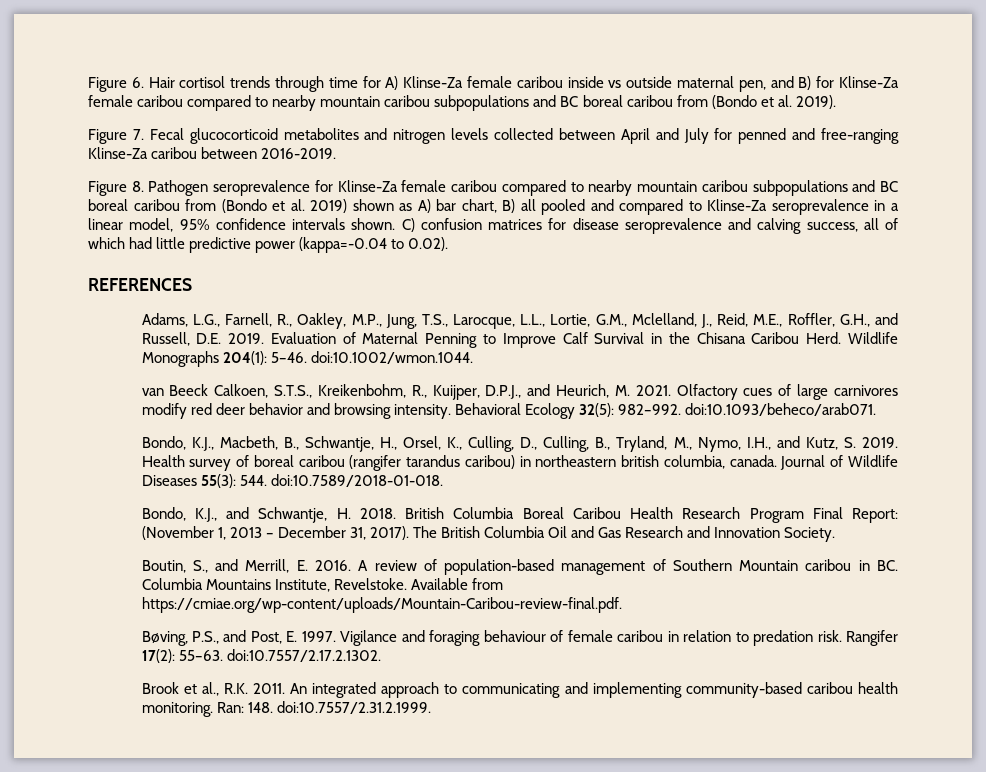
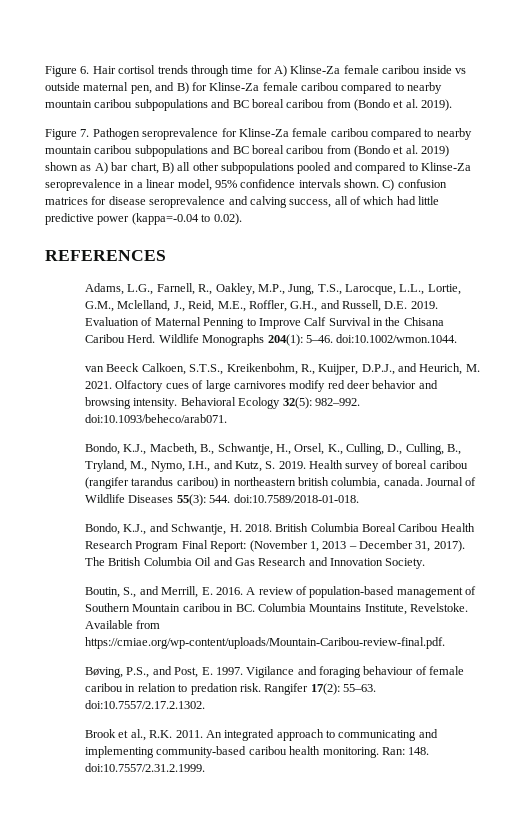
[149,128,899,144] [88,147,337,159] [88,181,144,196] Fecal glucocorticoid metabolites and nitrogen levels collected between April and July for penned and free-ranging Klinse-Za caribou between 2016-2019. // Figure 8. -> (90, 133) none
(536, 205) none -> [192,162,294,174] other subpopulations

